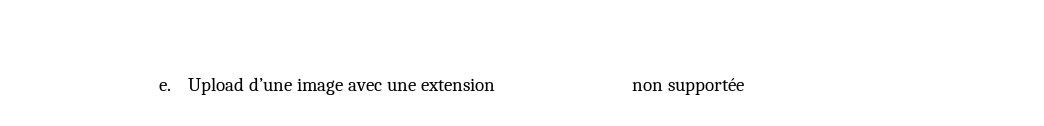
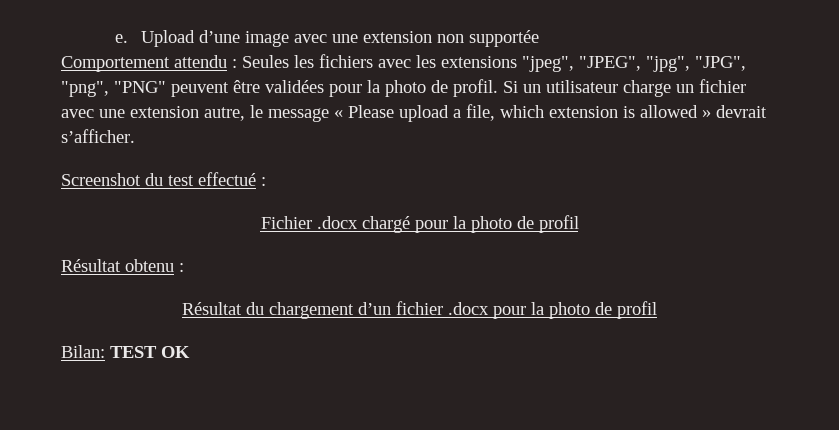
(744, 86) none -> [61,54,746,72] [61,79,746,97] [61,104,767,122] [61,129,135,143] [61,172,266,186] [260,215,579,233] [61,259,184,272] [182,301,657,319] [61,345,190,358] // Comportement attendu : Seules les fichiers avec les extensions "jpeg", "JPEG", "jpg", "JPG", "png", "PNG" peuvent être validées pour la photo de profil. Si un utilisateur charge un fichier avec une extension autre, le message « Please upload a file, which extension is allowed » devrait s’afficher. // Screenshot du test effectué : // Fichier .docx chargé pour la photo de profil // Résultat obtenu : // Résultat du chargement d’un fichier .docx pour la photo de profil // Bilan: TEST OK

